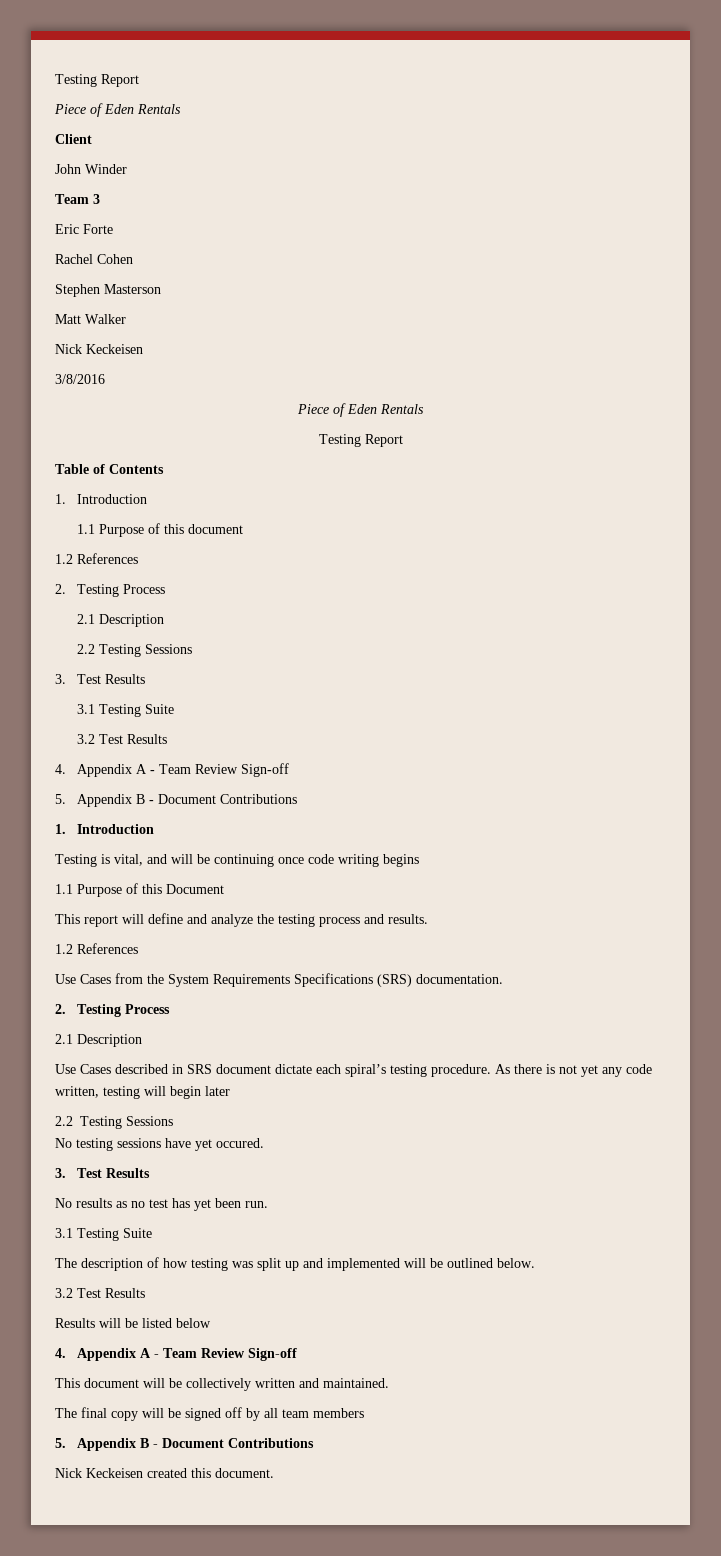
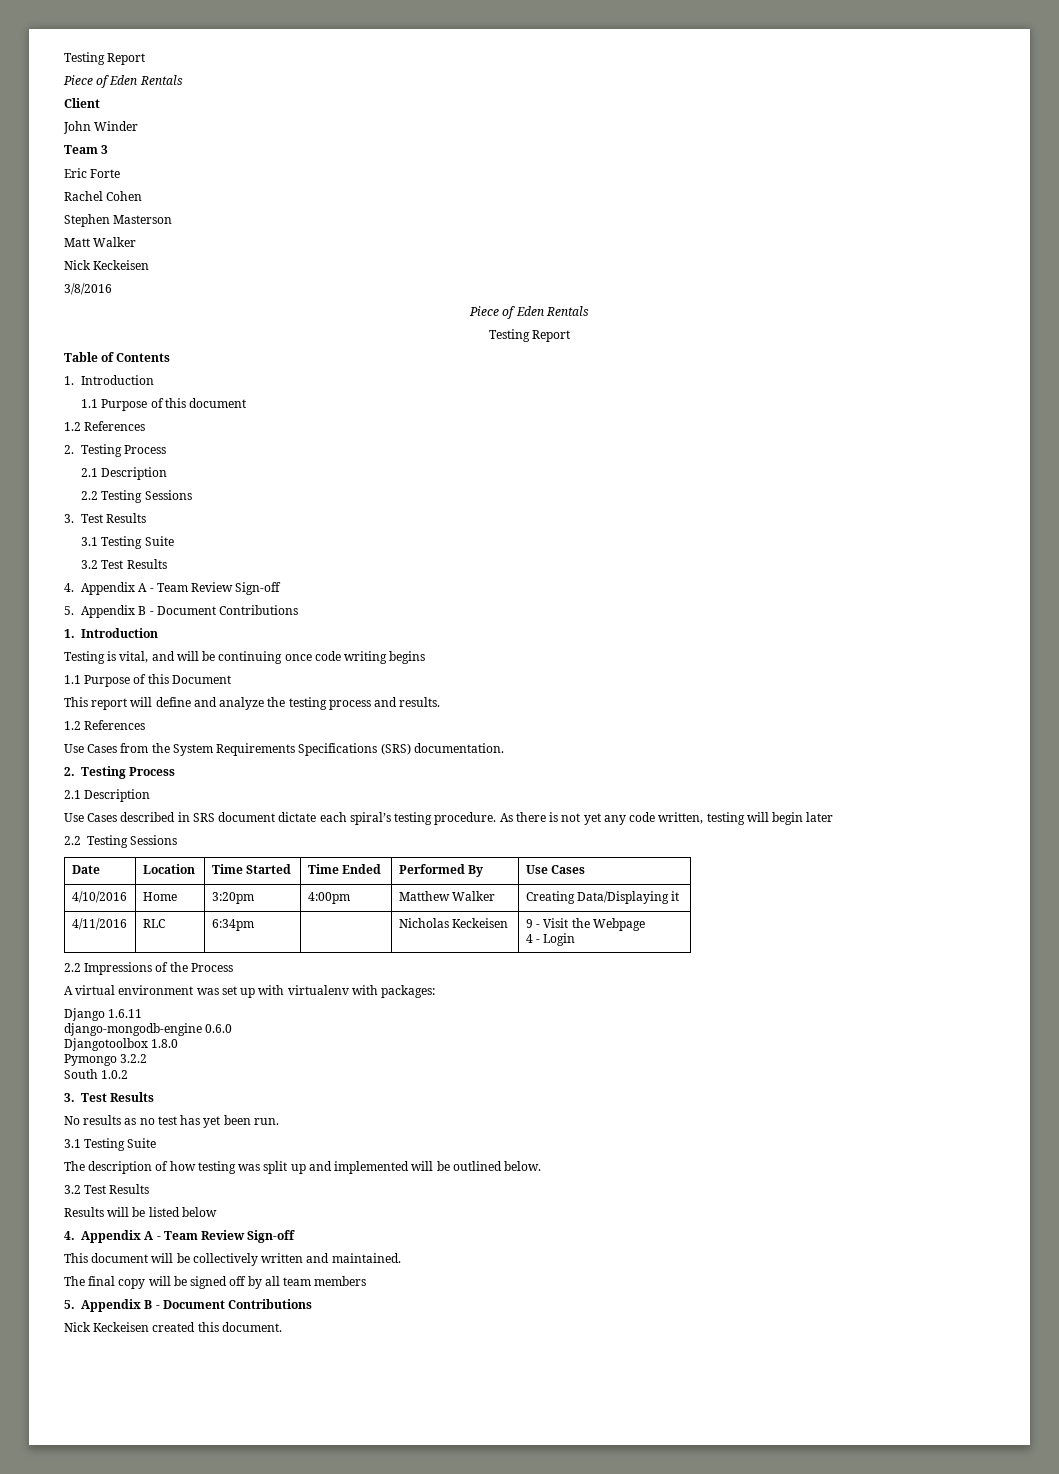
[55,1138,264,1151] // No testing sessions have yet occured. -> [71,865,100,874] [142,864,195,874] [211,864,292,874] [307,864,382,874] [398,864,484,877] [525,865,586,874] [71,891,127,903] [142,892,177,901] [211,892,254,904] [307,892,350,904] [398,891,496,901] [525,891,680,904] [71,918,127,930] [142,919,165,928] [211,919,254,931] [398,918,509,928] [525,918,645,931] [525,933,576,946] [64,962,233,975] [64,985,436,998] [64,1008,143,1021] [64,1023,233,1036] [64,1038,179,1051] [64,1054,148,1066] [64,1069,129,1079] // Date | Location | Time Started | Time Ended | Performed By | Use Cases // 4/10/2016 | Home | 3:20pm | 4:00pm | Matthew Walker | Creating Data/Displaying it // 4/11/2016 | RLC | 6:34pm | | Nicholas Keckeisen | 9 - Visit the Webpage // 4 - Login // 2.2 Impressions of the Process // A virtual environment was set up with virtualenv with packages: // Django 1.6.11 // django-mongodb-engine 0.6.0 // Djangotoolbox 1.8.0 // Pymongo 3.2.2 // South 1.0.2

